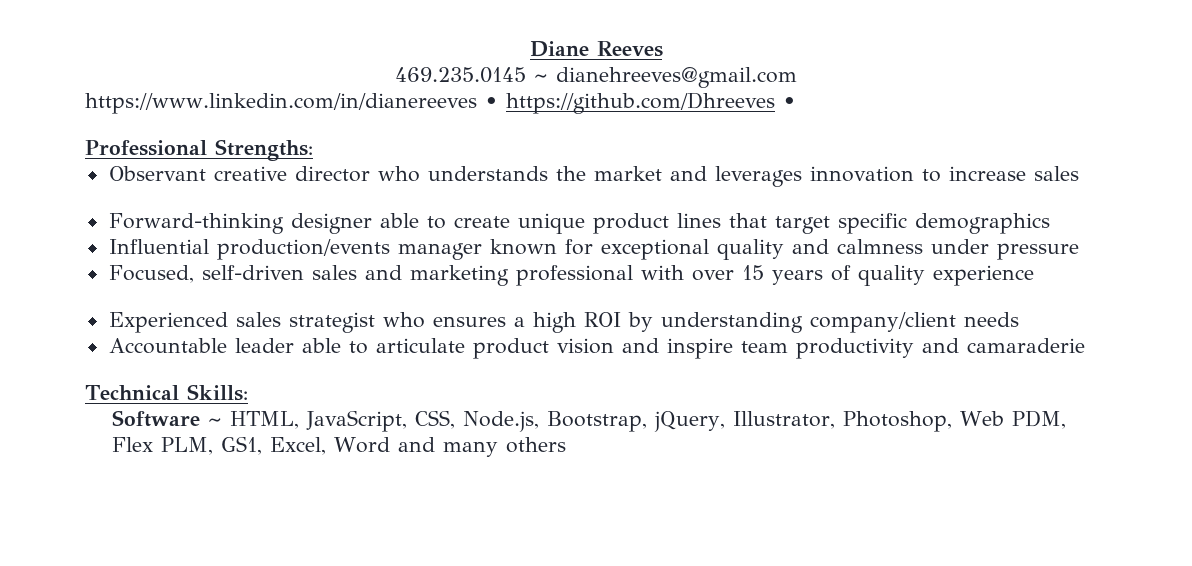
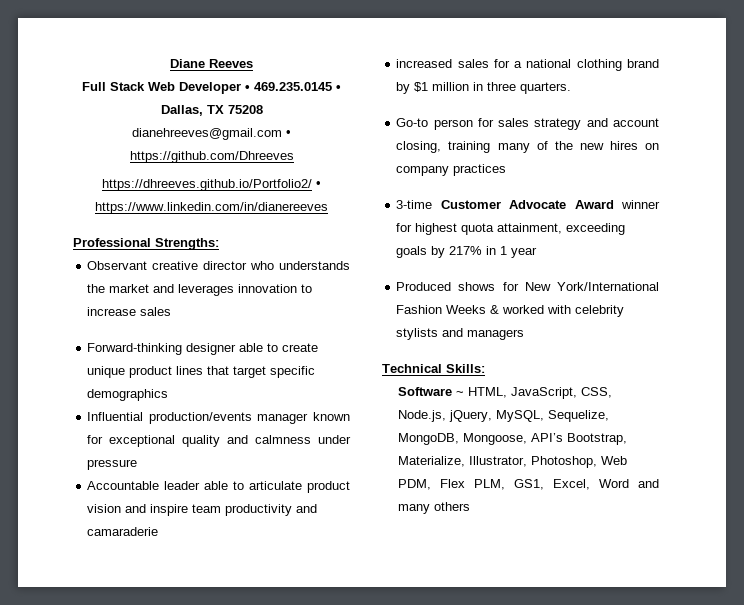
[395,67,548,83] 469.235.0145 ~ -> [82,82,341,94] [160,105,263,116] Full Stack Web Developer • 469.235.0145 • Dallas, TX 75208 //
[85,93,477,114] // https://www.linkedin.com/in/dianereeves -> (282, 134) none
[782,97,796,108] • -> [102,179,321,191] [95,202,328,214] // https://dhreeves.github.io/Portfolio2/ • https://www.linkedin.com/in/dianereeves
[108,265,1034,286] [108,312,1019,333] // Focused, self-driven sales and marketing professional with over 15 years of quality experience // Experienced sales strategist who ensures a high ROI by understanding company/client needs -> (138, 464) none
(1085, 345) none -> [396,59,659,71] [396,82,572,94] [396,118,659,130] [396,141,659,153] [396,164,507,176] [396,200,660,209] [396,223,626,235] [396,246,538,258] [396,282,659,291] [396,305,625,317] [396,328,525,340] // increased sales for a national clothing brand by $1 million in three quarters. // Go-to person for sales strategy and account closing, training many of the new hires on company practices // 3-time Customer Advocate Award winner for highest quota attainment, exceeding goals by 217% in 1 year // Produced shows for New York/International Fashion Weeks & worked with celebrity stylists and managers
[547,411,726,432] Bootstrap, jQuery, -> [448,410,609,422] [397,433,627,445] [397,456,465,467] jQuery, MySQL, Sequelize, MongoDB, Mongoose, API’s Bootstrap, Materialize,

